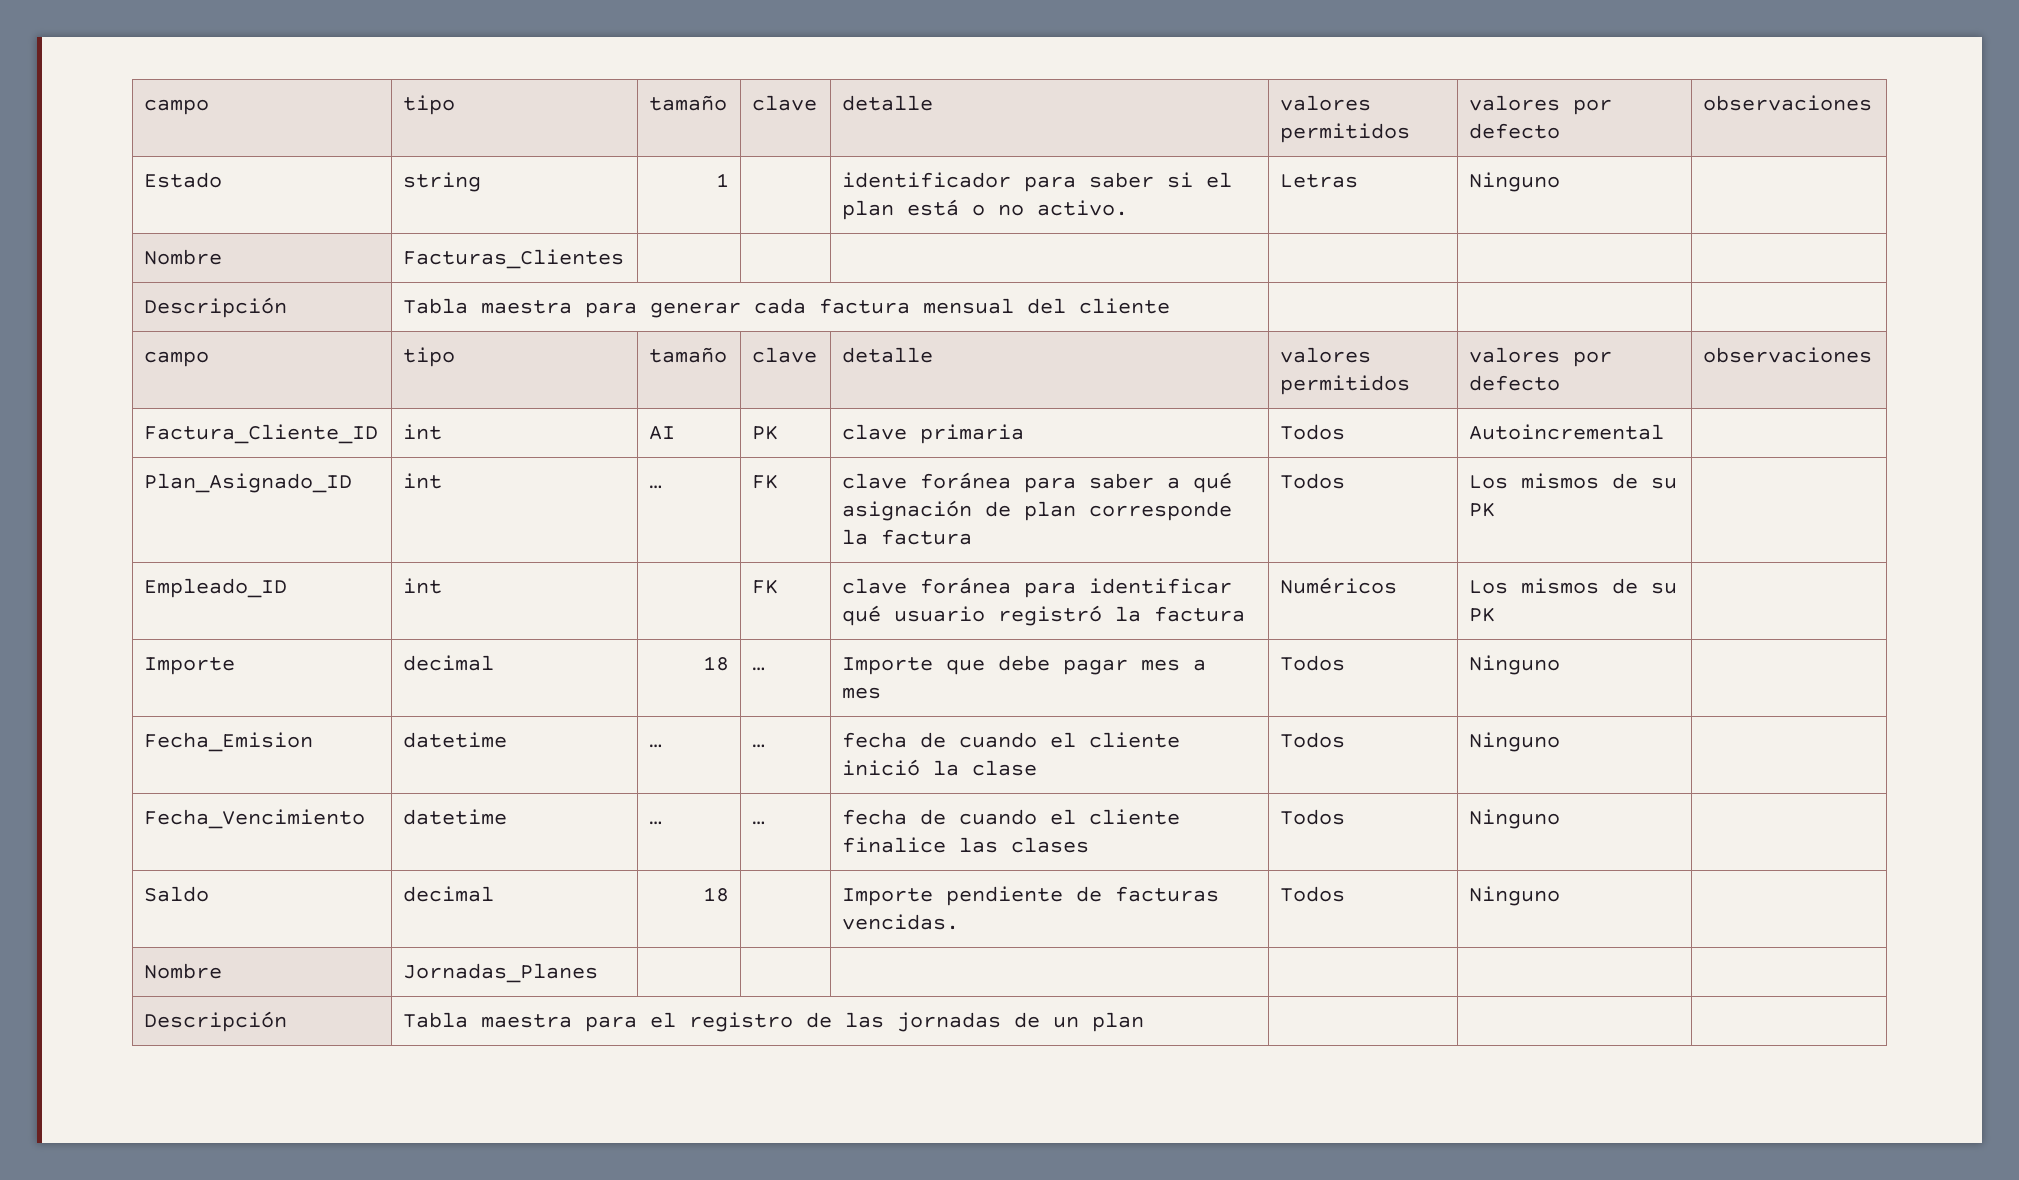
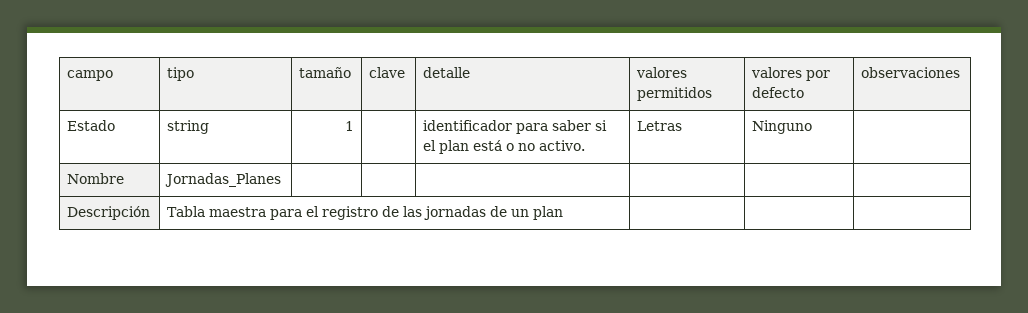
[144,249,223,265] [403,249,625,269] [144,297,288,318] [403,298,1171,318] [144,351,210,367] [403,347,456,367] [649,347,728,363] [752,347,818,363] [842,347,934,363] [1280,347,1372,363] [1280,375,1411,395] [1469,347,1613,367] [1469,375,1561,391] [1703,347,1873,363] [144,424,379,444] [403,424,443,440] [649,426,676,440] [752,425,779,440] [842,424,1025,444] [1280,424,1346,440] [1469,424,1665,440] [144,473,353,493] [403,473,443,489] [649,485,663,489] [752,474,779,489] [842,472,1233,493] [842,500,1233,521] [842,529,973,545] [1280,473,1346,489] [1469,473,1678,489] [1469,502,1496,517] [144,578,288,598] [403,578,443,594] [752,579,779,594] [842,577,1233,598] [842,605,1246,626] [1280,577,1398,594] [1469,578,1678,594] [1469,607,1496,622] [144,657,236,675] [403,655,495,671] [702,656,729,671] [752,667,766,671] [842,655,1207,675] [842,687,882,699] [1280,655,1346,671] [1469,655,1561,675] [144,732,314,752] [403,732,508,748] [649,744,663,748] [752,744,766,748] [842,732,1181,748] [842,759,1038,776] [1280,732,1346,748] [1469,732,1561,752] [144,809,366,829] [403,809,508,825] [649,821,663,825] [752,821,766,825] [842,809,1181,825] [842,837,1090,853] [1280,809,1346,825] [1469,809,1561,829] [144,886,210,902] [403,886,495,902] [702,887,729,902] [842,886,1220,906] [842,914,960,930] [1280,886,1346,902] [1469,886,1561,906] // Nombre | Facturas_Clientes | | | | | | // Descripción | Tabla maestra para generar cada factura mensual del cliente | | | // campo | tipo | tamaño | clave | detalle | valores permitidos | valores por defecto | observaciones // Factura_Cliente_ID | int | AI | PK | clave primaria | Todos | Autoincremental | // Plan_Asignado_ID | int | … | FK | clave foránea para saber a qué asignación de plan corresponde la factura | Todos | Los mismos de su PK | // Empleado_ID | int | | FK | clave foránea para identificar qué usuario registró la factura | Numéricos | Los mismos de su PK | // Importe | decimal | 18 | … | Importe que debe pagar mes a mes | Todos | Ninguno | // Fecha_Emision | datetime | … | … | fecha de cuando el cliente inició la clase | Todos | Ninguno | // Fecha_Vencimiento | datetime | … | … | fecha de cuando el cliente finalice las clases | Todos | Ninguno | // Saldo | decimal | 18 | | Importe pendiente de facturas vencidas. | Todos | Ninguno | -> (813, 127) none

